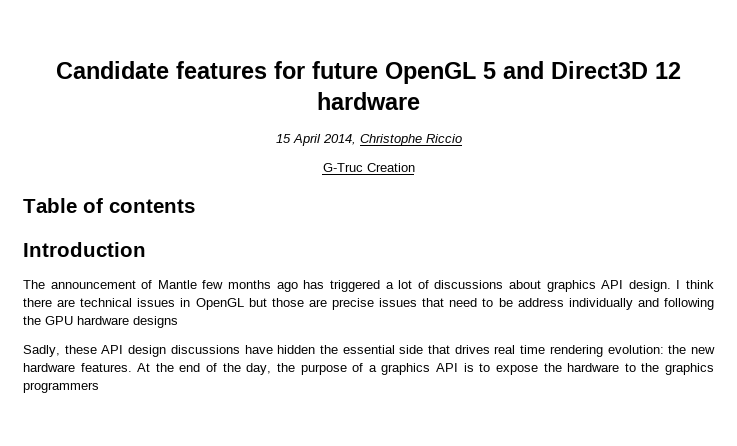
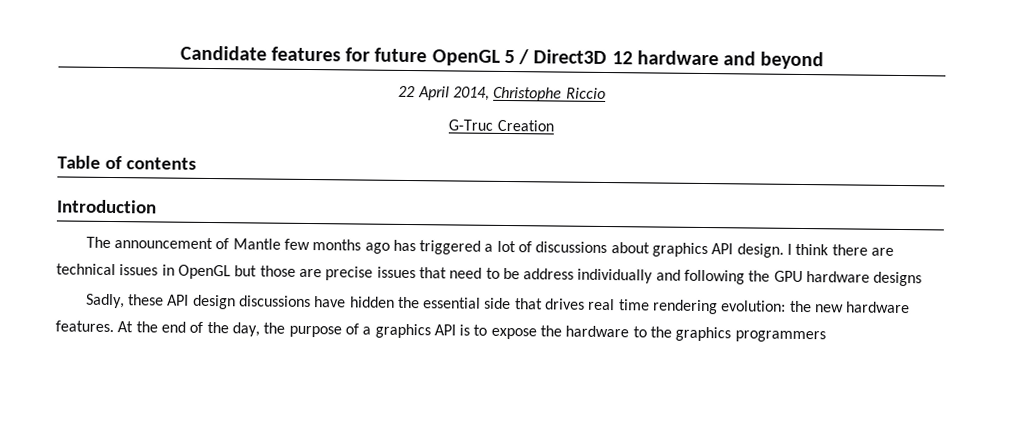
[503,61,544,79] and -> [518,49,530,65] /
[275,134,291,143] // 15 -> [723,51,825,70] [398,85,416,98] and beyond // 22

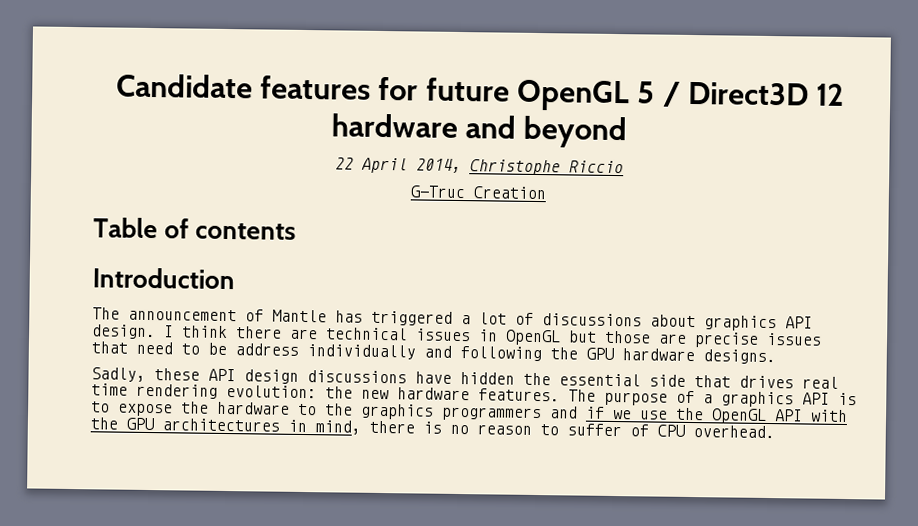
[283,238,390,254] few months ago -> (327, 316) none
[873,271,923,287] designs -> [703,349,776,365] designs.
[117,321,286,337] At the end of the day, the -> [568,389,596,402] The
(826, 336) none -> [550,406,848,424] [90,417,775,439] and if we use the OpenGL API with the GPU architectures in mind, there is no reason to suffer of CPU overhead.

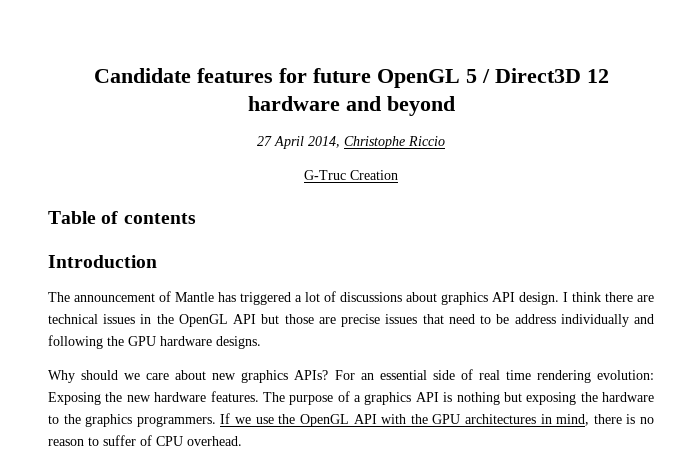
[334,157,354,170] 22 -> [257,136,272,146] 27
[505,329,561,346] OpenGL -> [156,314,257,327] the OpenGL API
[91,367,794,389] Sadly, these API design discussions have hidden the essential side that drives -> [48,369,473,383] Why should we care about new graphics APIs? For an essential side of
(317, 392) none -> [48,392,101,405] Exposing
[91,401,173,417] to expose -> [456,392,577,405] nothing but exposing
[441,406,605,422] programmers and if -> [136,413,231,427] programmers. If

